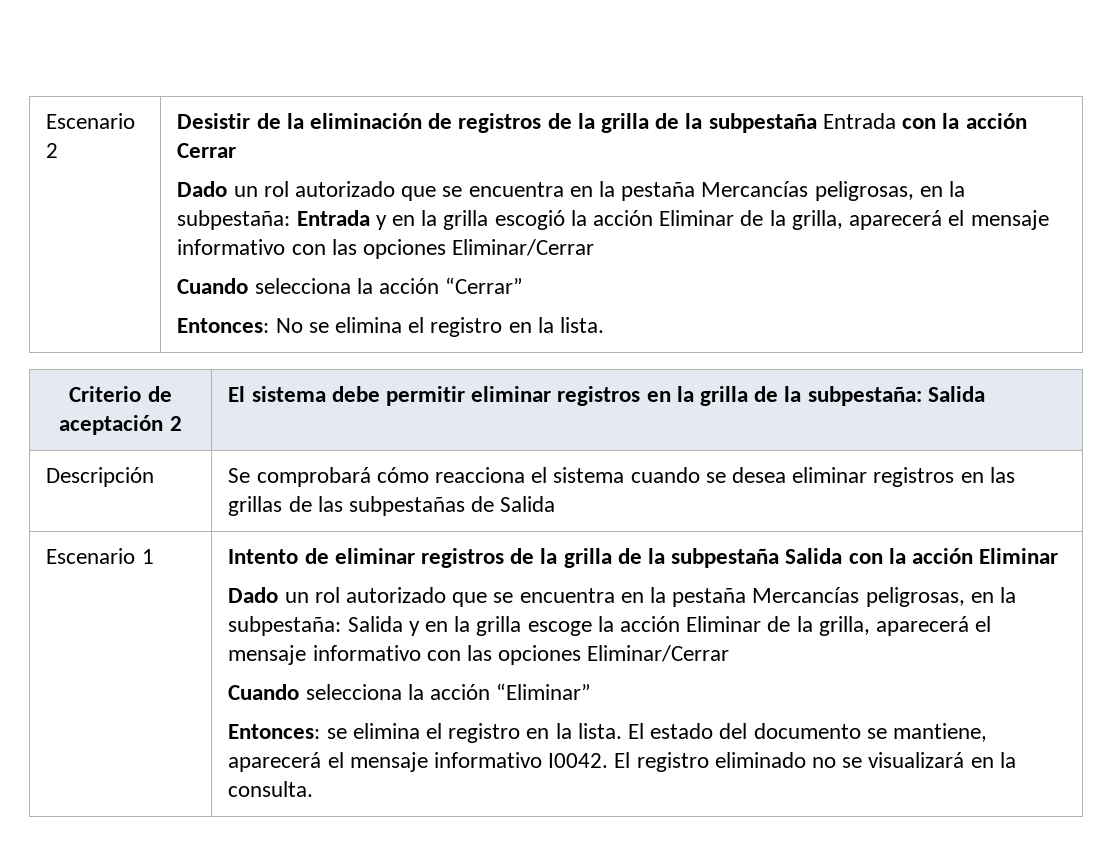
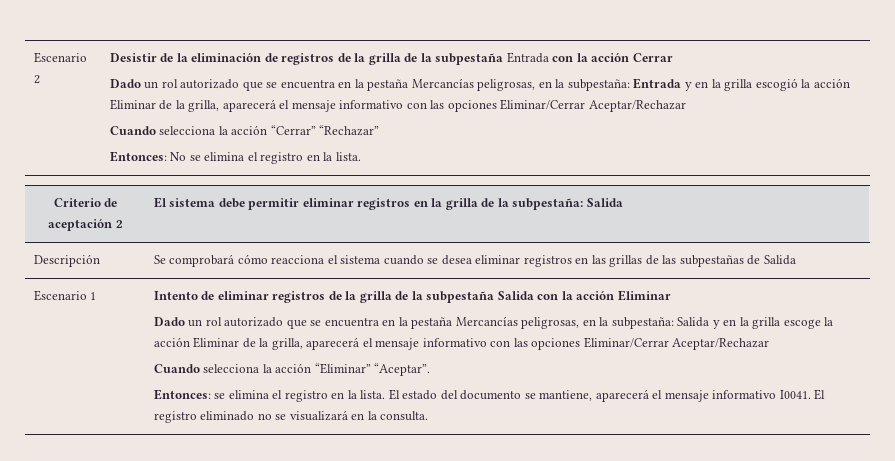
(595, 247) none -> [588,100,686,112] Aceptar/Rechazar
(524, 285) none -> [319,125,380,136] “Rechazar”
(730, 653) none -> [672,338,770,350] Aceptar/Rechazar
(592, 691) none -> [374,363,431,376] “Aceptar”.
[548,753,609,768] I0042. -> [779,390,811,399] I0041.

